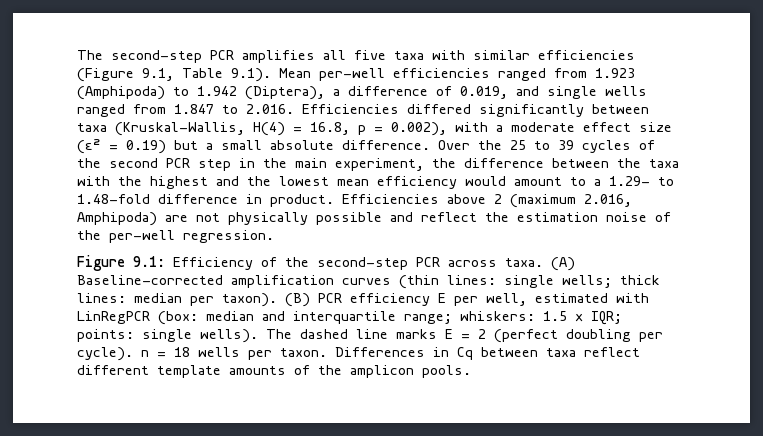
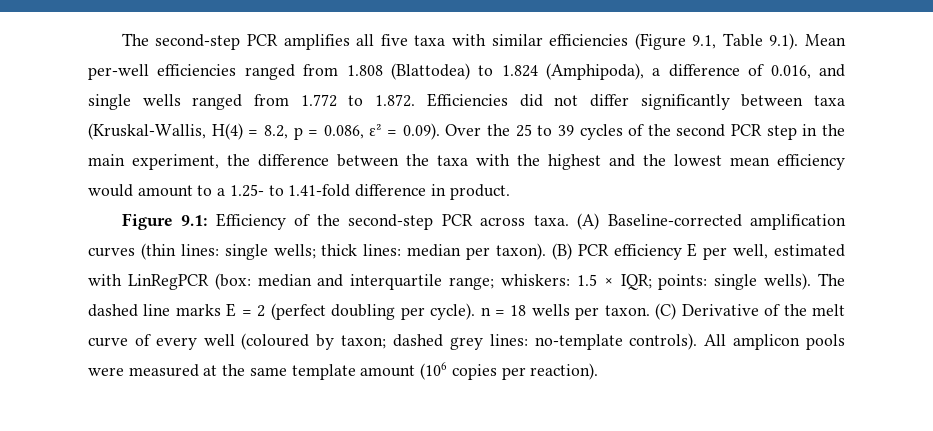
[595,68,635,78] [77,86,325,100] 1.923 (Amphipoda) to 1.942 (Diptera), -> [346,63,645,80] 1.808 (Blattodea) to 1.824 (Amphipoda),
[460,86,508,99] 0.019, -> [770,65,811,79] 0.016,
[174,104,471,114] 1.847 to 2.016. Efficiencies differed -> [300,93,629,107] 1.772 to 1.872. Efficiencies did not differ
[310,122,350,135] 16.8, -> [263,125,288,139] 8.2,
[391,122,672,136] [77,139,430,154] 0.002), with a moderate effect size (ε² = 0.19) but a small absolute difference. -> [323,123,440,140] 0.086, ε² = 0.09).
[609,176,674,186] [77,194,150,204] 1.29- to 1.48-fold -> [229,184,351,197] 1.25- to 1.41-fold
[342,194,632,208] [77,212,671,226] [77,230,274,243] Efficiencies above 2 (maximum 2.016, Amphipoda) are not physically possible and reflect the estimation noise of the per-well regression. -> (510, 192) none
[335,347,640,360] [77,365,471,378] Differences in Cq between taxa reflect different template amounts of the amplicon pools. -> [655,303,846,320] [88,333,845,350] [88,362,599,380] (C) Derivative of the melt curve of every well (coloured by taxon; dashed grey lines: no-template controls). All amplicon pools were measured at the same template amount (106 copies per reaction).

